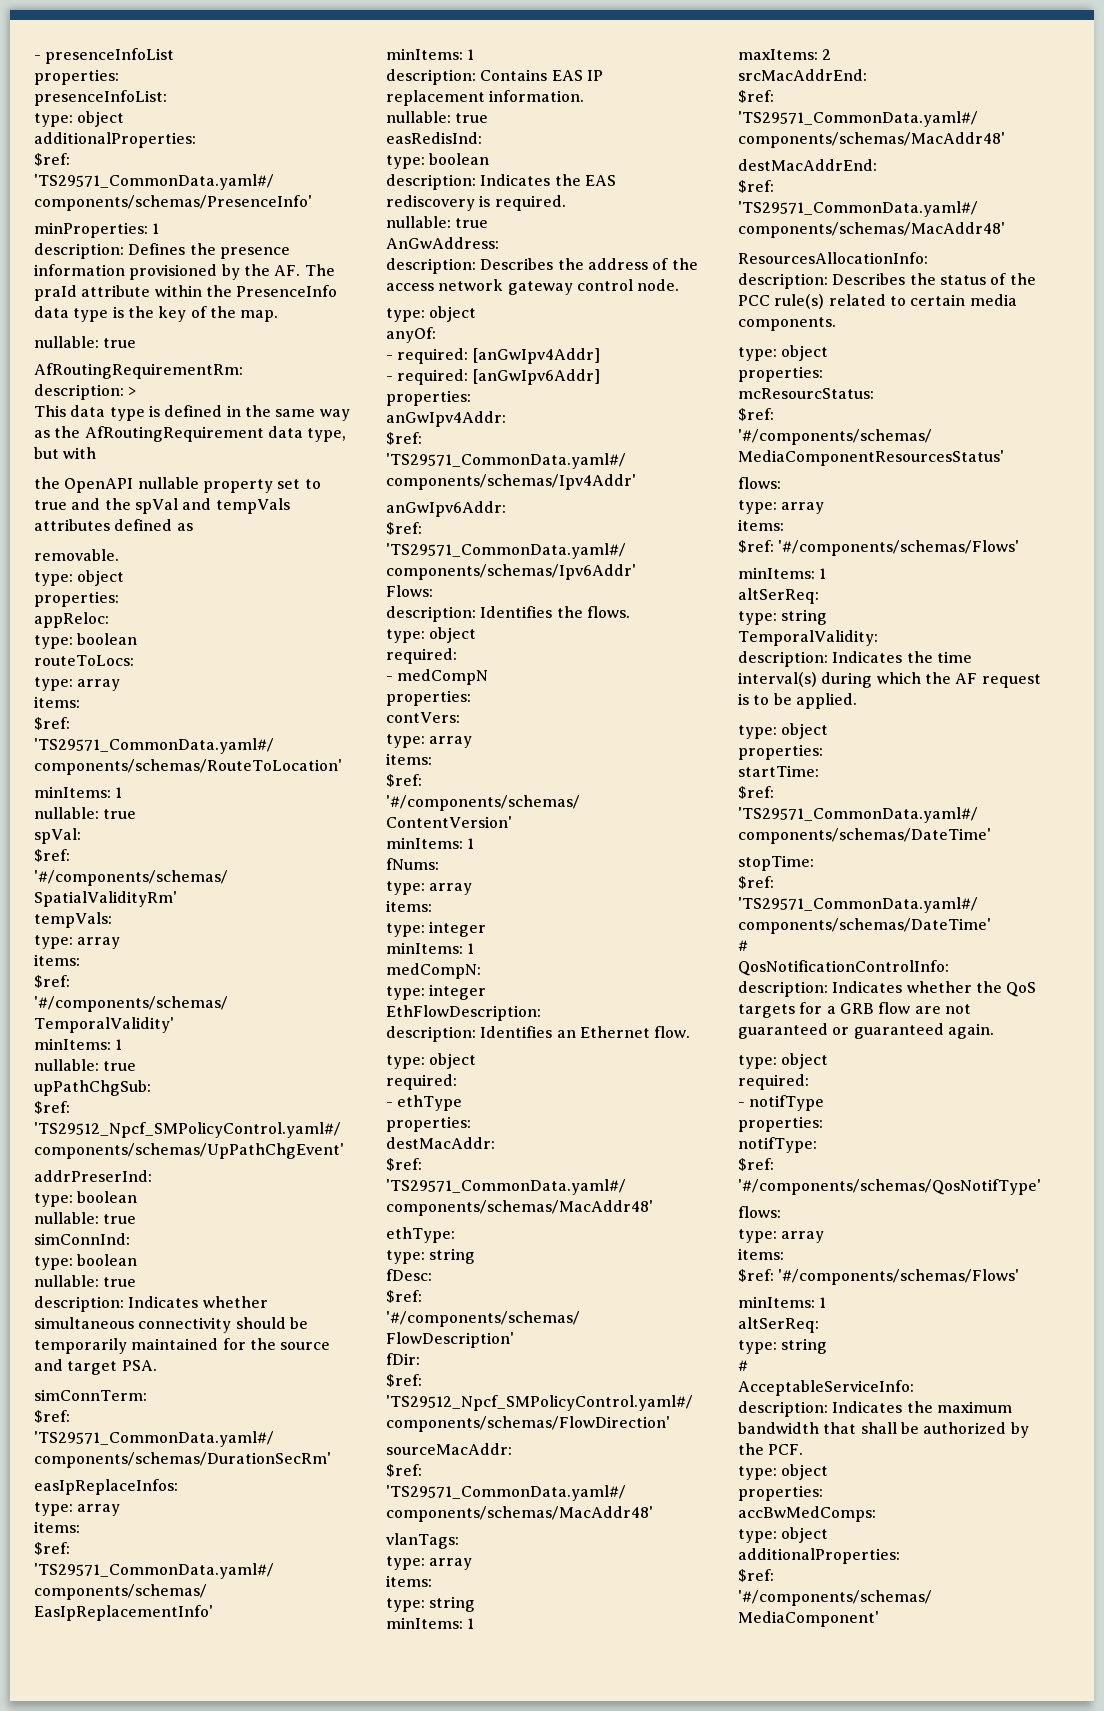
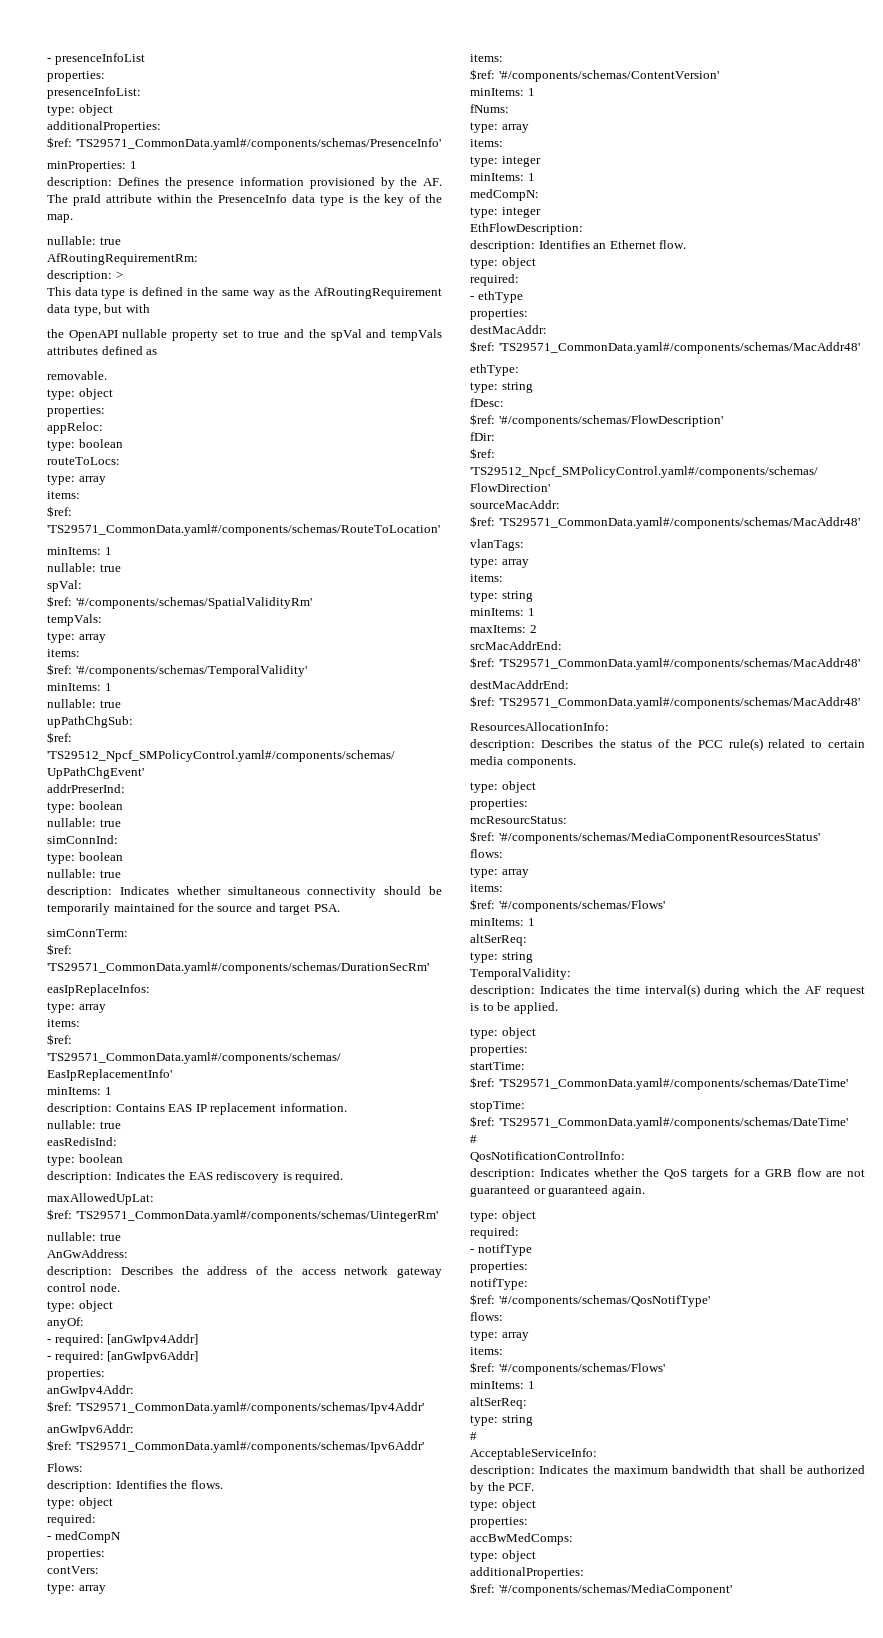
(566, 203) none -> [47,1193,154,1205] [47,1209,438,1222] // maxAllowedUpLat: // $ref: 'TS29571_CommonData.yaml#/components/schemas/UintegerRm'

